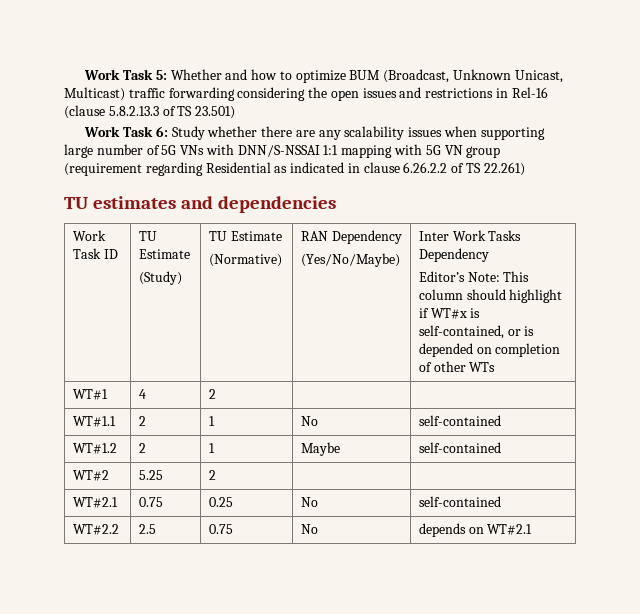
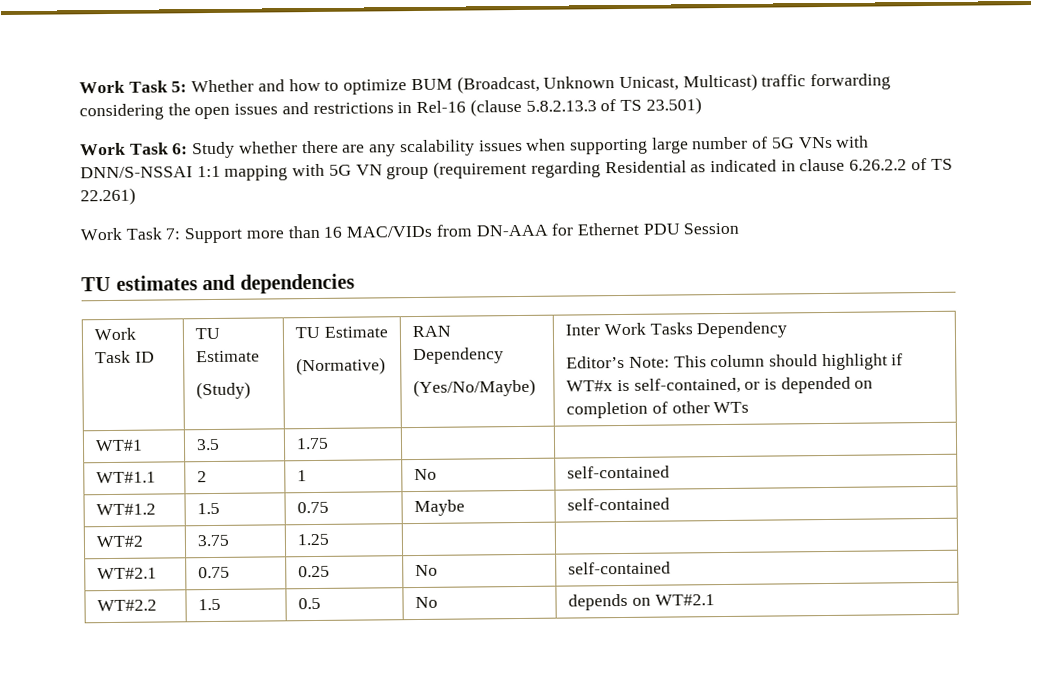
(525, 169) none -> [80,222,740,244] // Work Task 7: Support more than 16 MAC/VIDs from DN-AAA for Ethernet PDU Session
[138,389,146,399] [208,389,216,399] 4 | 2 -> [196,438,221,451] [296,437,330,450] 3.5 | 1.75
[138,443,146,453] [208,443,215,453] 2 | 1 -> [197,502,221,515] [297,501,330,514] 1.5 | 0.75
[138,470,163,480] [208,470,216,480] 5.25 | 2 -> [197,534,230,547] [297,533,330,546] 3.75 | 1.25
[138,524,156,534] [208,524,233,534] 2.5 | 0.75 -> [198,598,222,611] [298,597,322,610] 1.5 | 0.5

